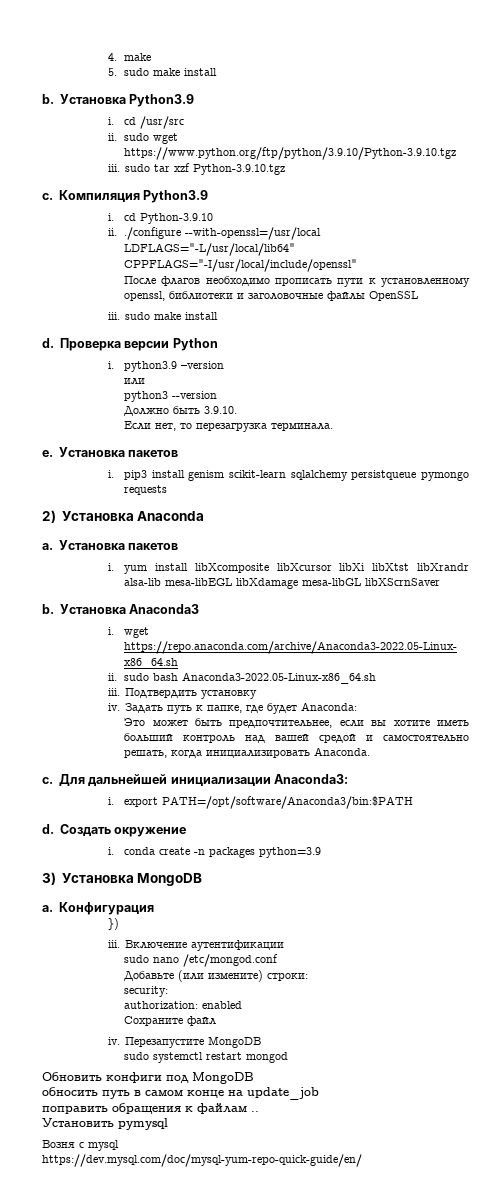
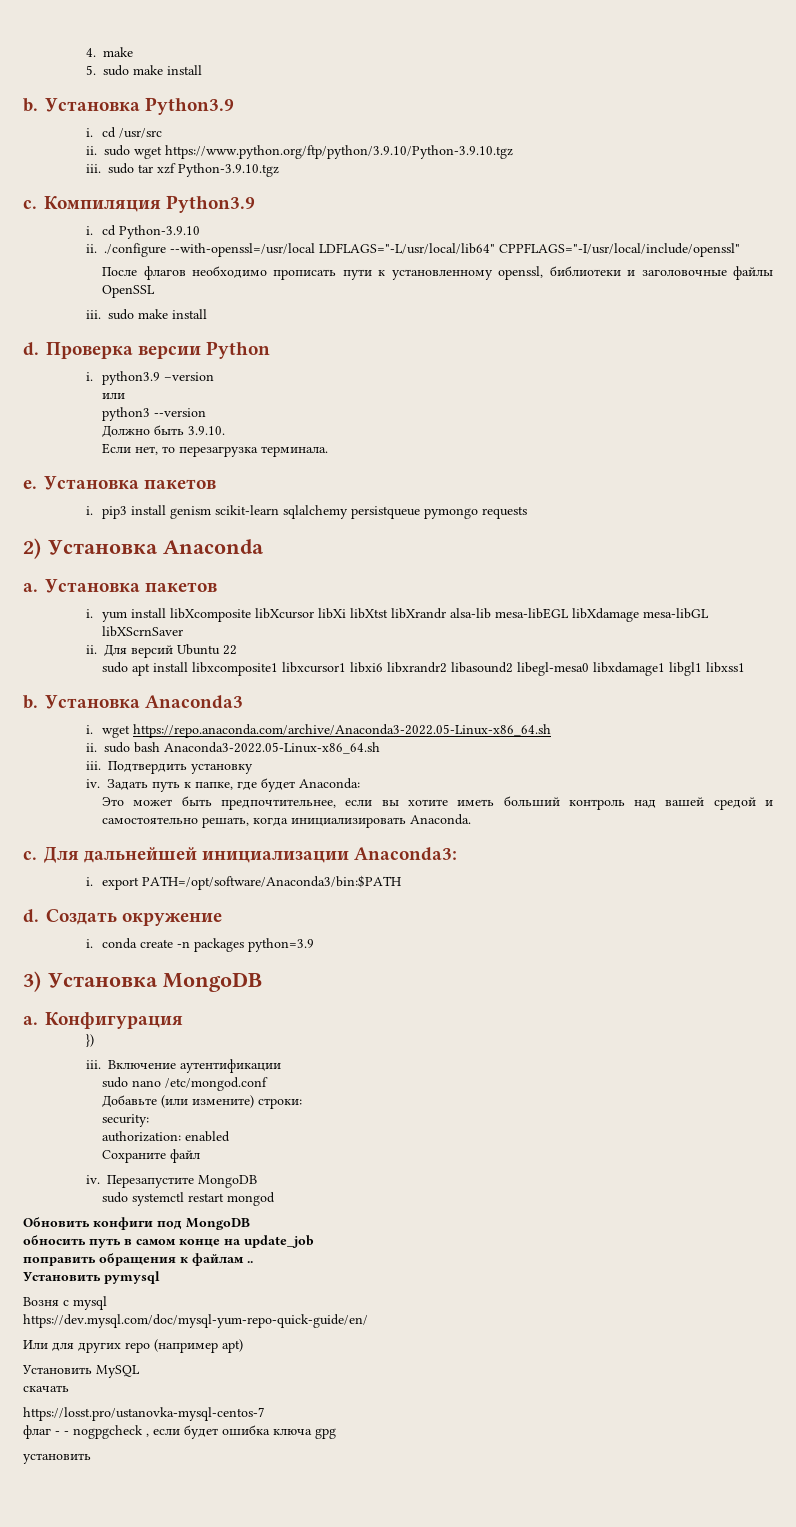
(441, 582) none -> [86,644,238,658] [102,662,746,676] // ii. Для версий Ubuntu 22 // sudo apt install libxcomposite1 libxcursor1 libxi6 libxrandr2 libasound2 libegl-mesa0 libxdamage1 libgl1 libxss1
(362, 1160) none -> [23,1339,243,1353] [22,1365,140,1378] [23,1385,69,1392] [23,1407,265,1421] [23,1425,336,1439] [23,1453,91,1464] // Или для других repo (например apt) // Установить MySQL // скачать // https://losst.pro/ustanovka-mysql-centos-7 // флаг - - nogpgcheck , если будет ошибка ключа gpg // установить

